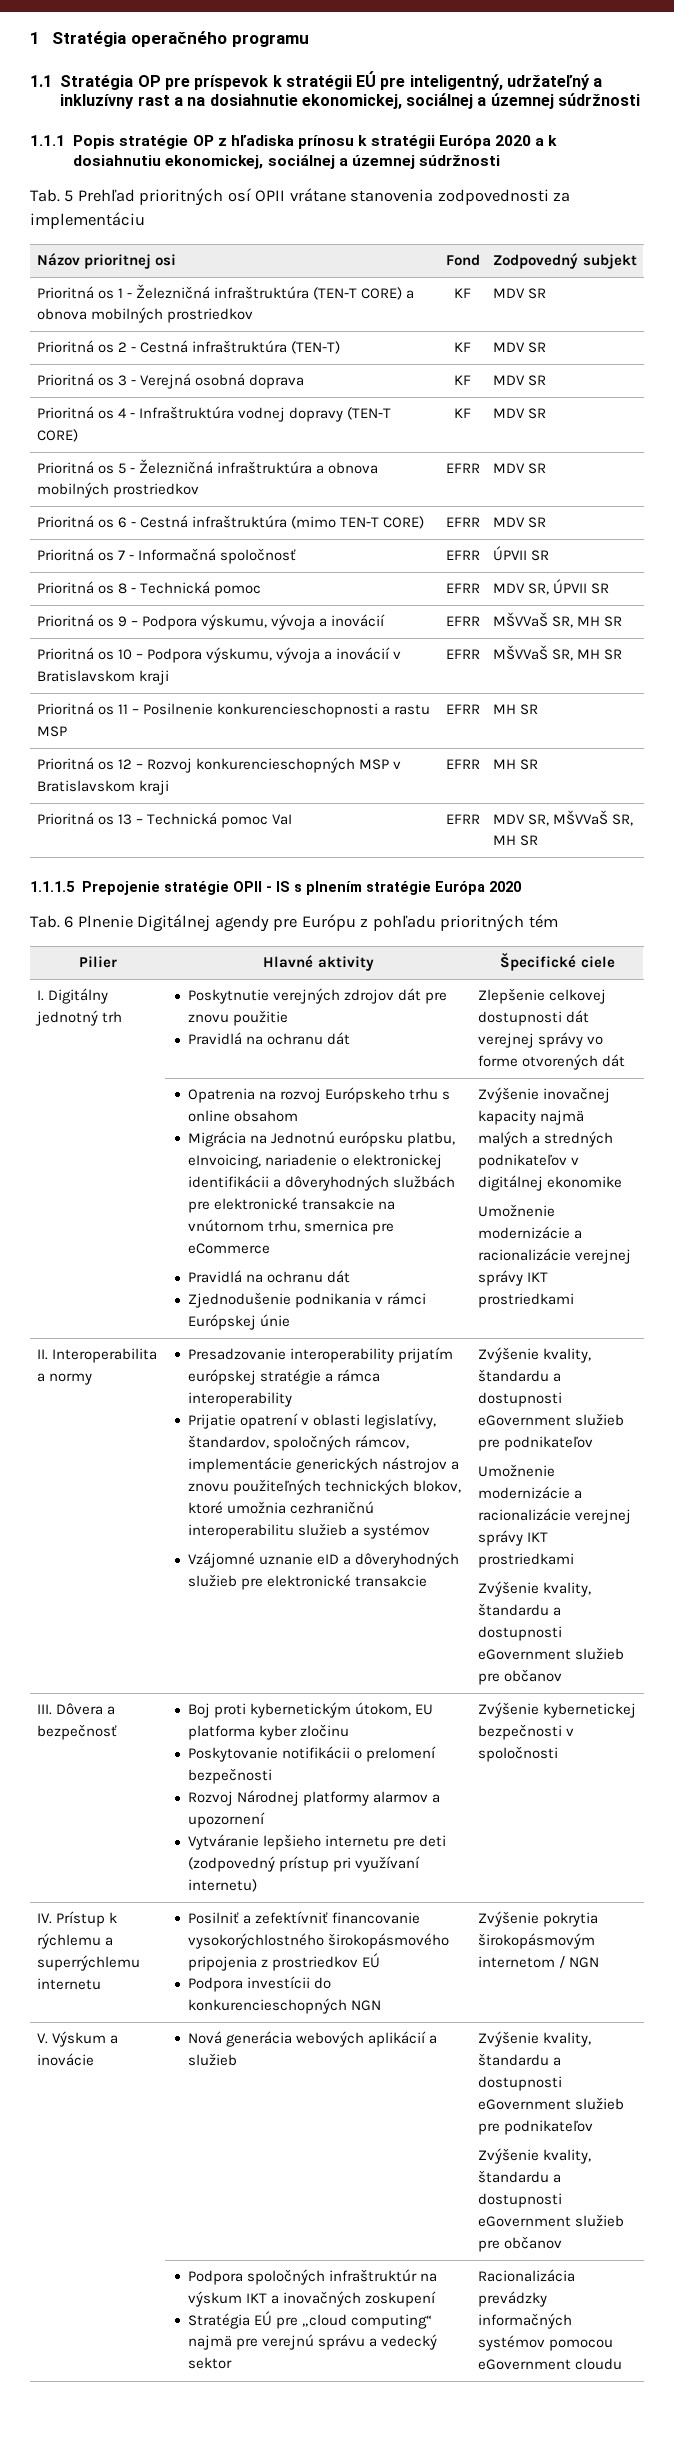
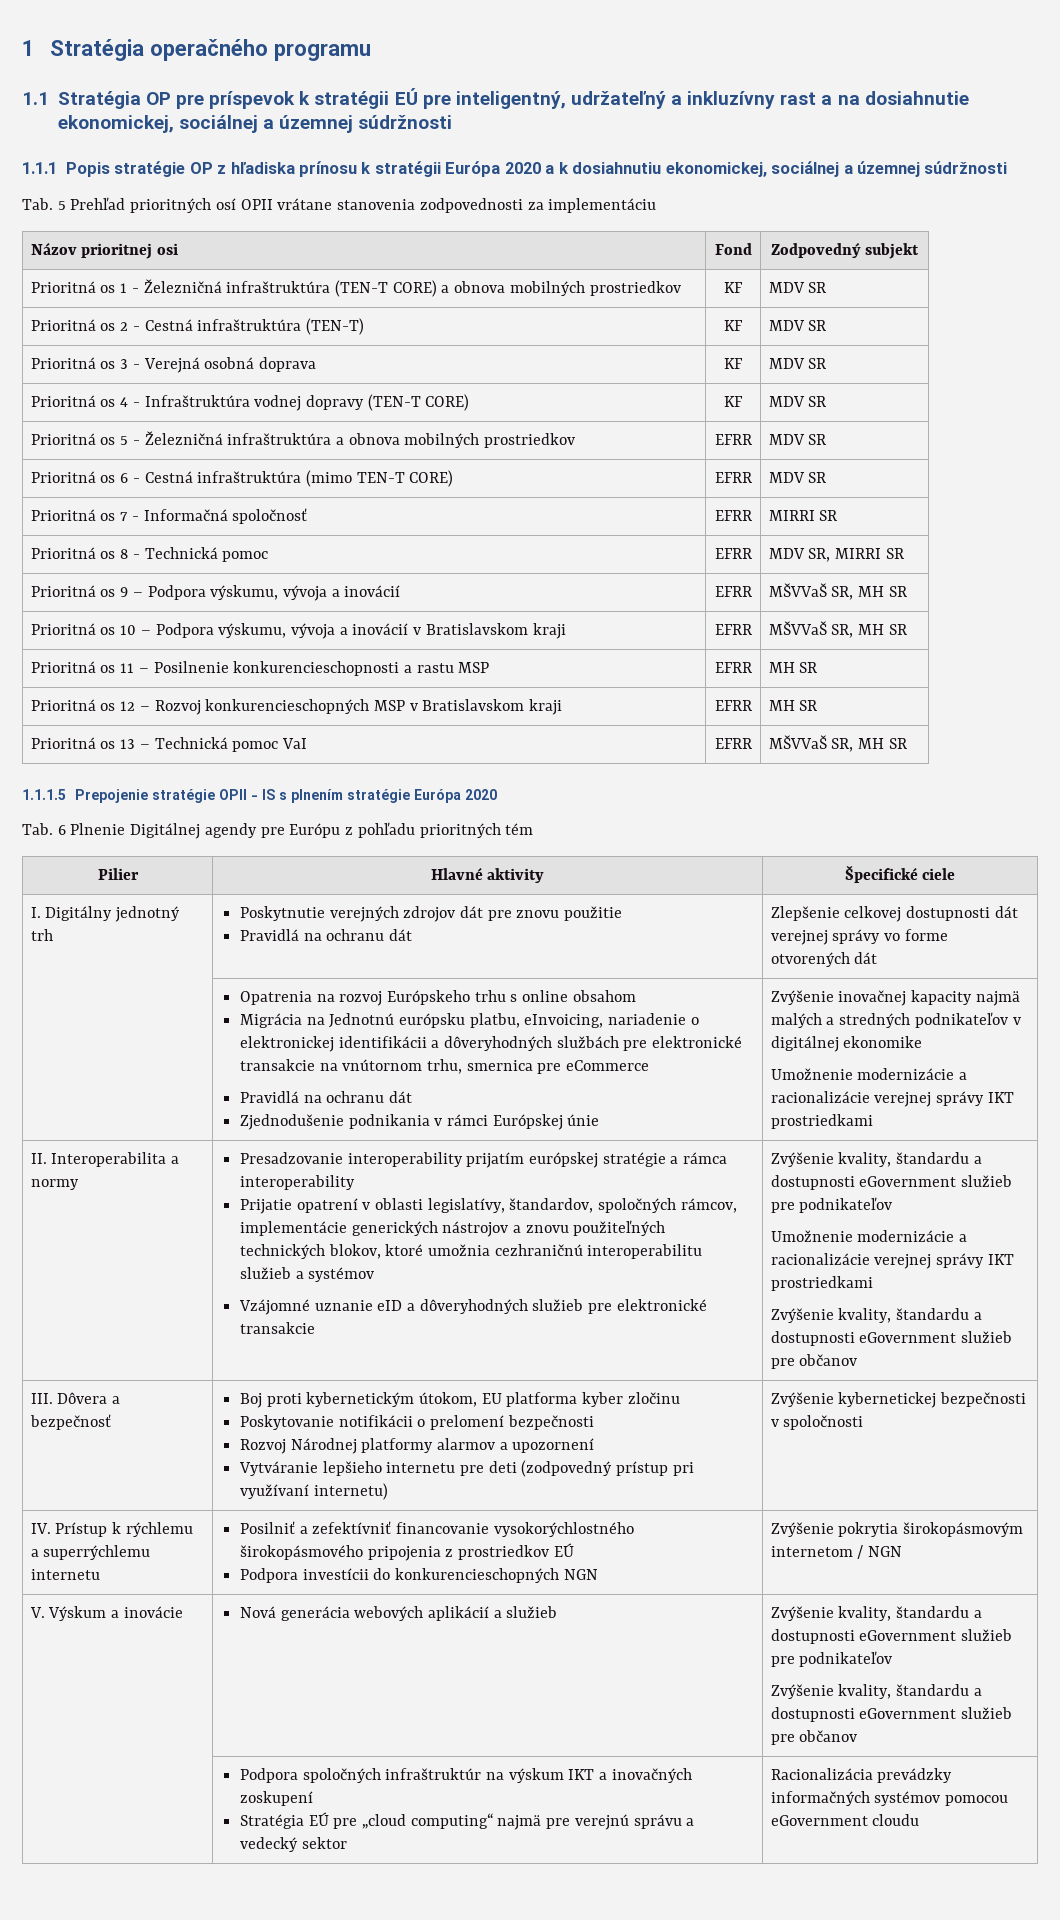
[492,546,527,561] ÚPVII -> [768,510,815,521] MIRRI
[552,579,587,594] ÚPVII -> [835,548,882,559] MIRRI
[492,814,549,826] MDV SR, -> (752, 743) none

